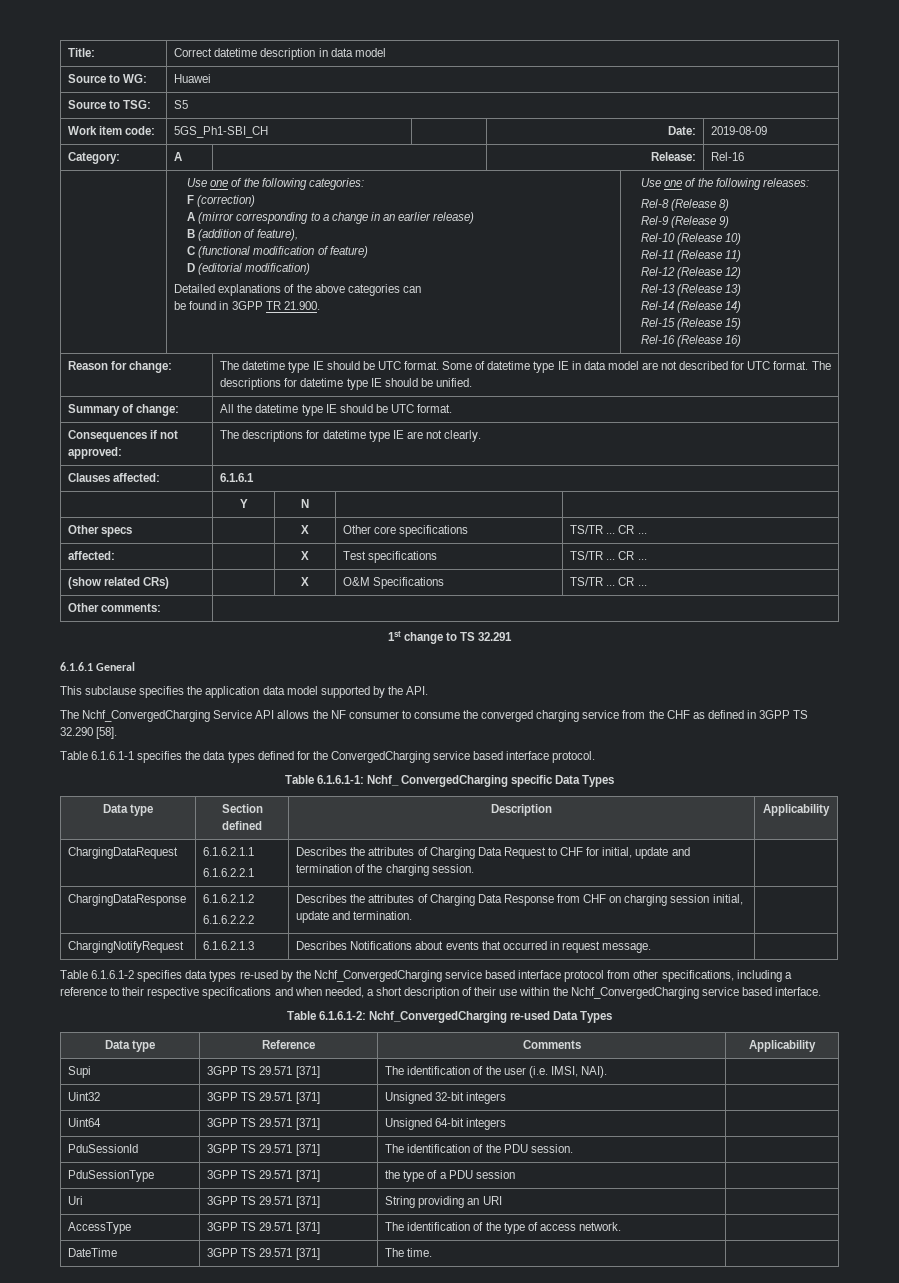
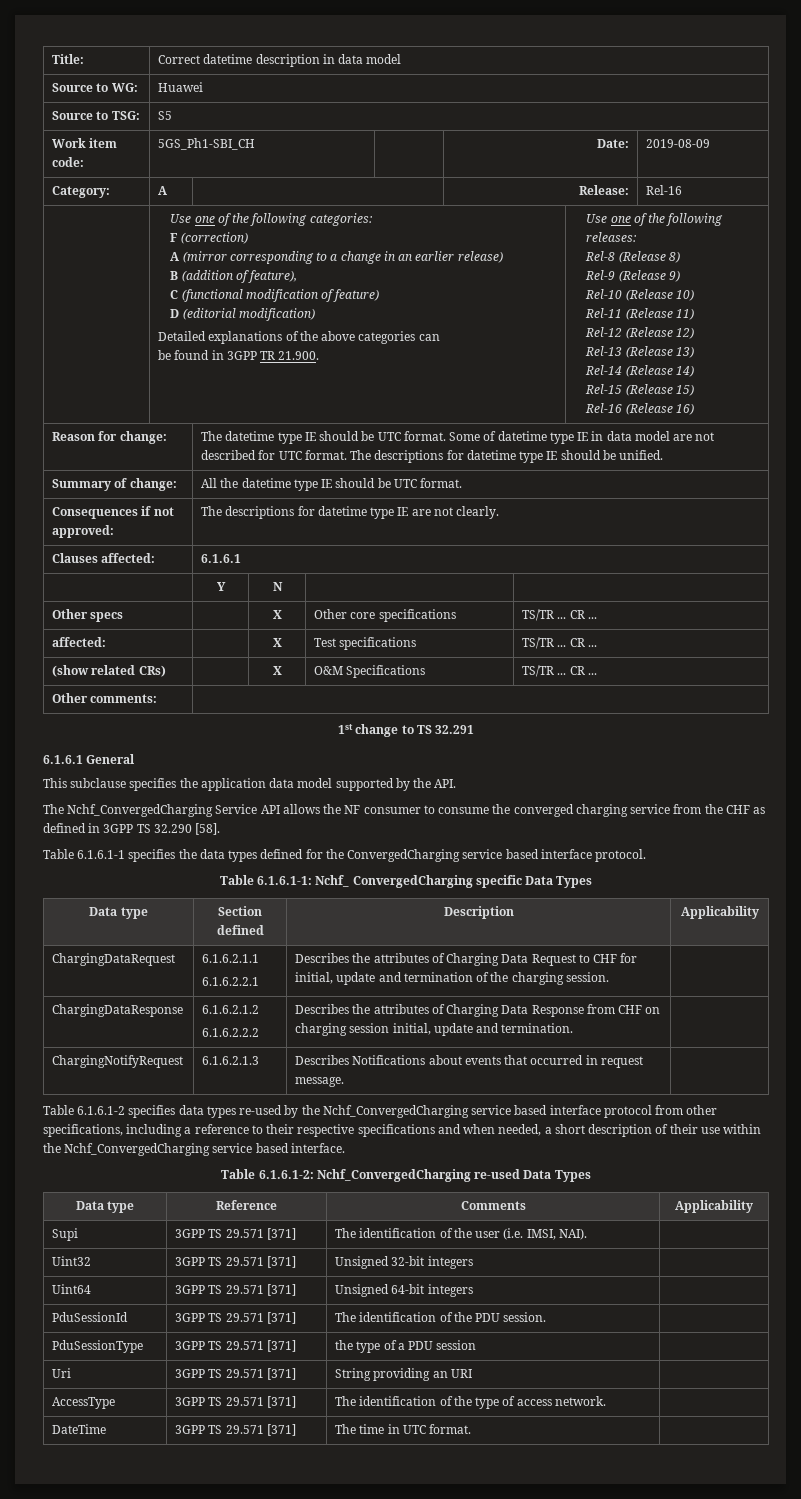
[407,1248,433,1257] time. -> [359,1424,472,1434] time in UTC format.

